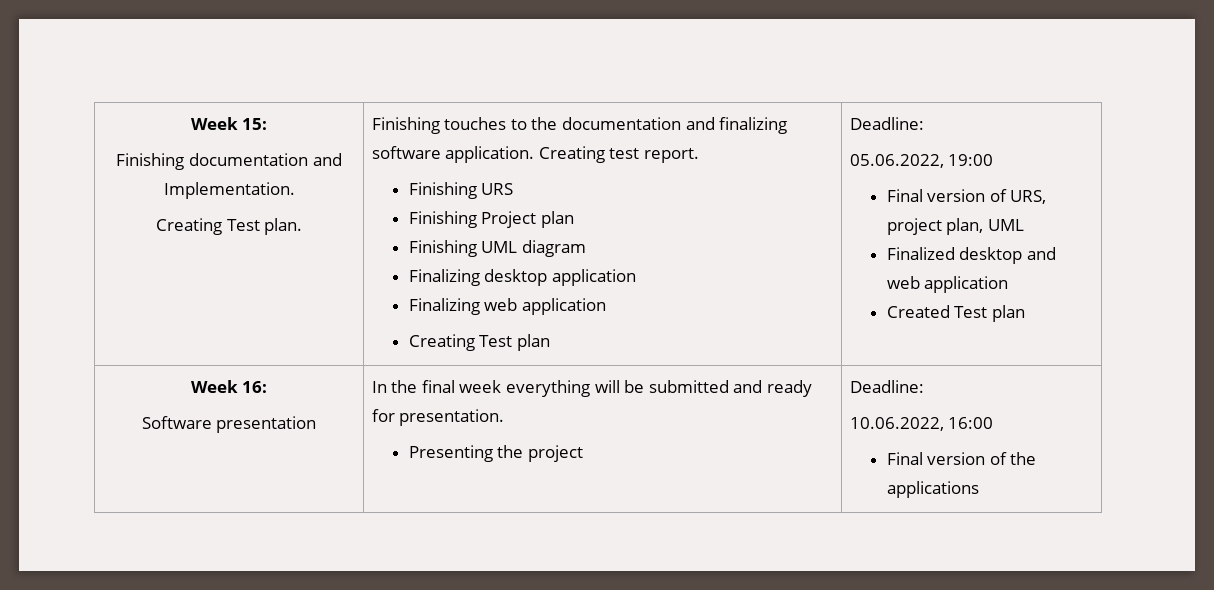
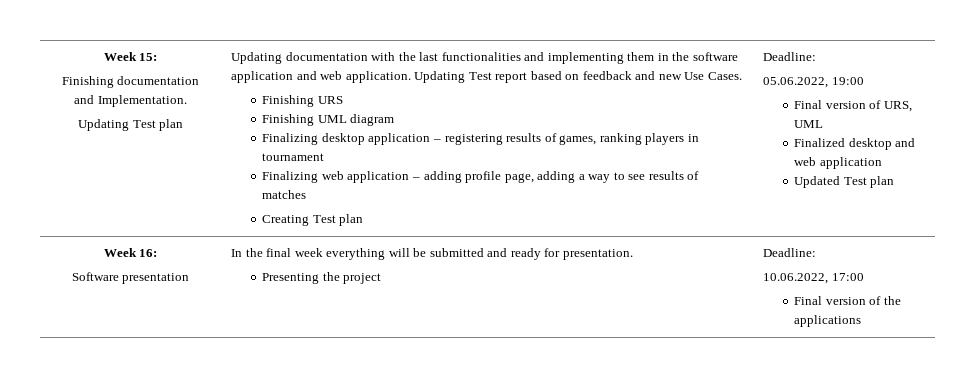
[155,218,303,235] [371,117,788,134] [371,146,699,163] Creating Test plan. | Finishing touches to the documentation and finalizing software application. Creating test report. -> [77,119,184,131] [231,52,738,64] [231,71,742,83] Updating Test plan | Updating documentation with the last functionalities and implementing them in the software application and web application. Updating Test report based on feedback and new Use Cases.
[408,211,574,228] // Finishing Project plan -> (343, 100) none
[408,298,606,315] // Finalizing web application -> [432,133,699,145] [262,153,325,161] [262,171,700,183] [262,190,307,199] – registering results of games, ranking players in tournament // Finalizing web application – adding profile page, adding a way to see results of matches
[886,218,984,235] project plan, -> (912, 106) none
[886,305,950,318] Created -> [794,176,841,188] Updated
[948,417,994,429] 16:00 -> [831,273,864,281] 17:00

